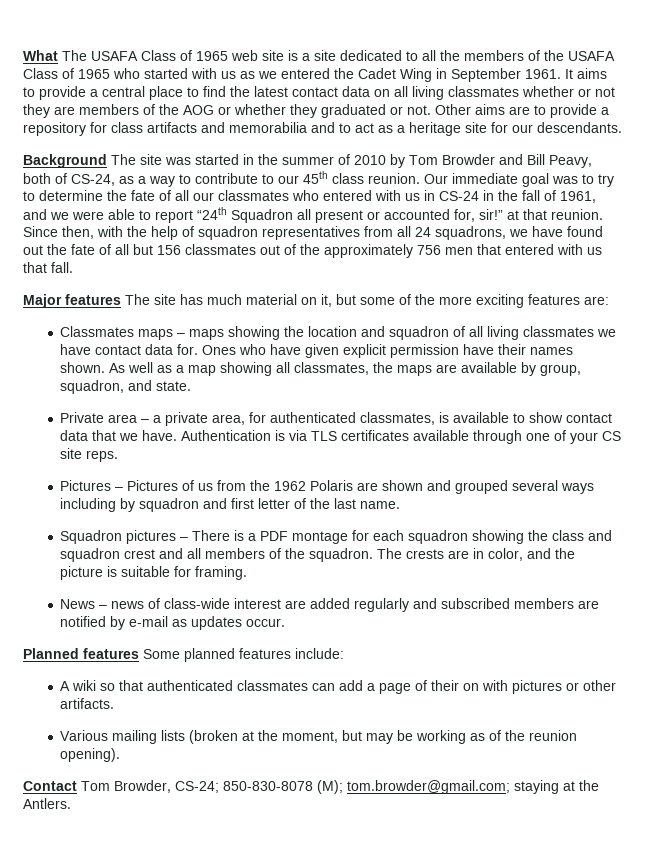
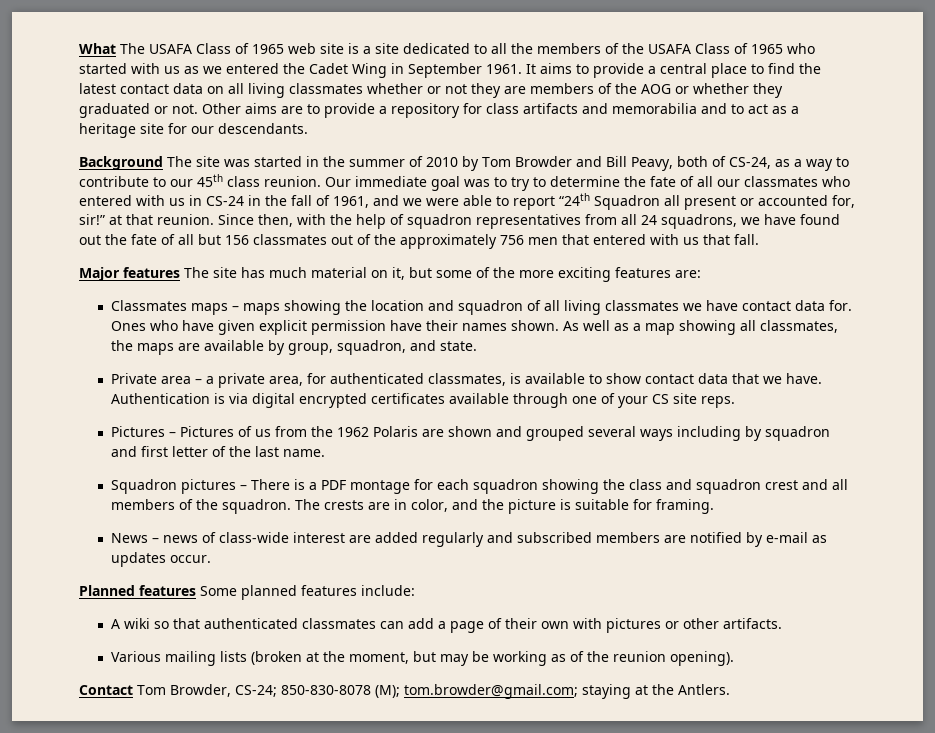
[311,431,338,441] TLS -> [251,393,367,408] digital encrypted
[463,683,480,691] on -> [540,621,569,629] own

